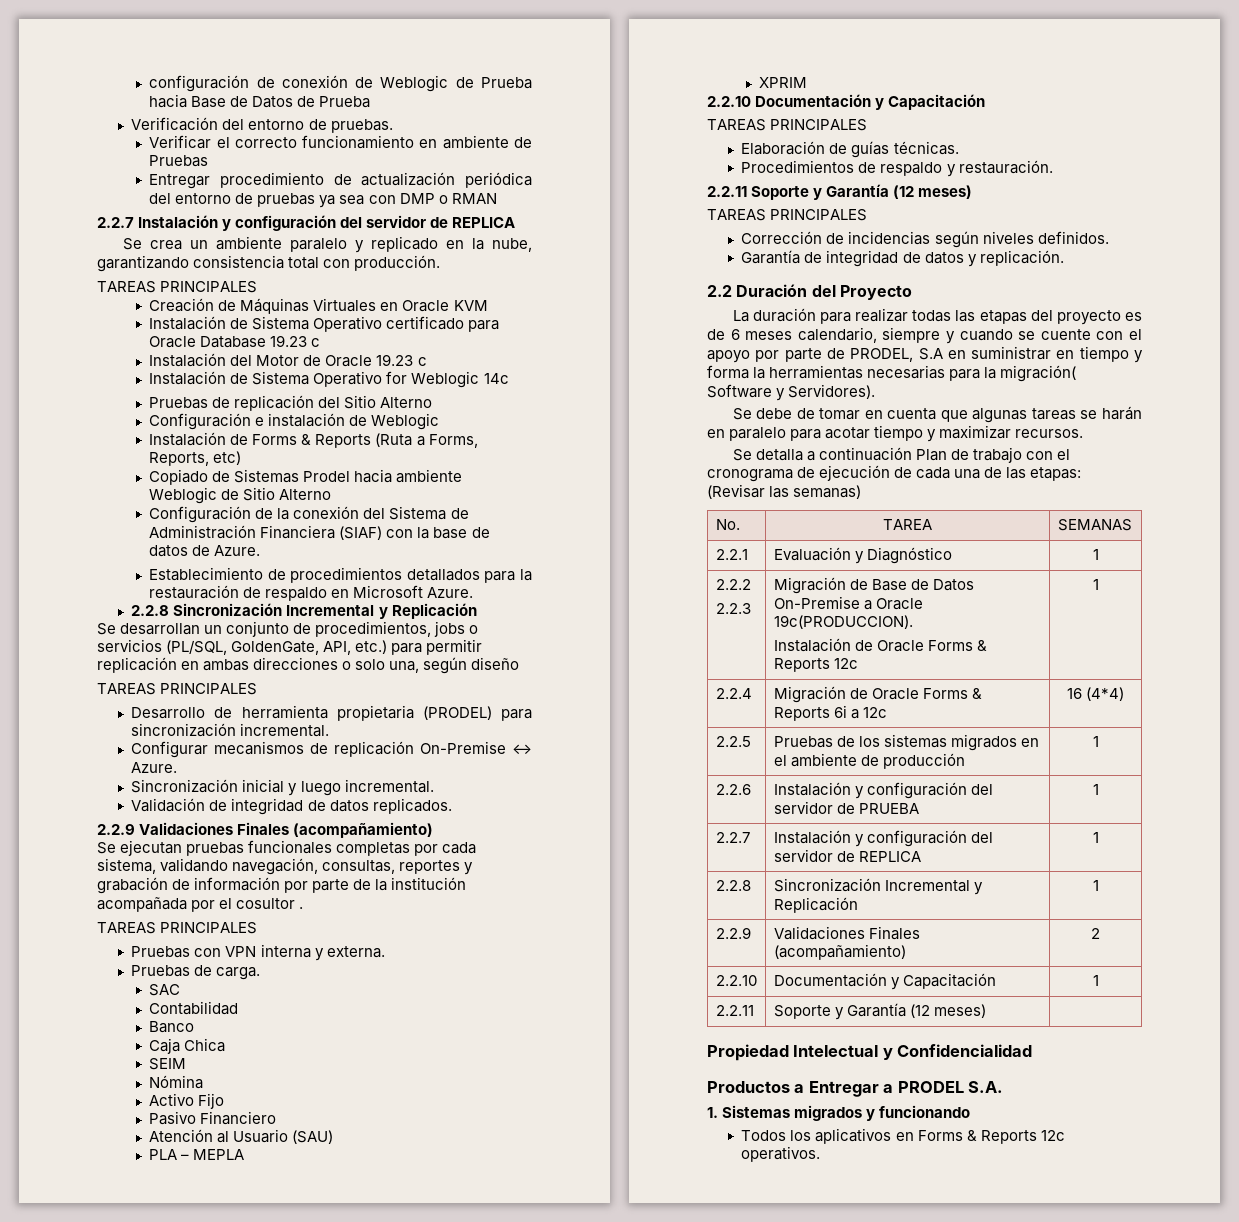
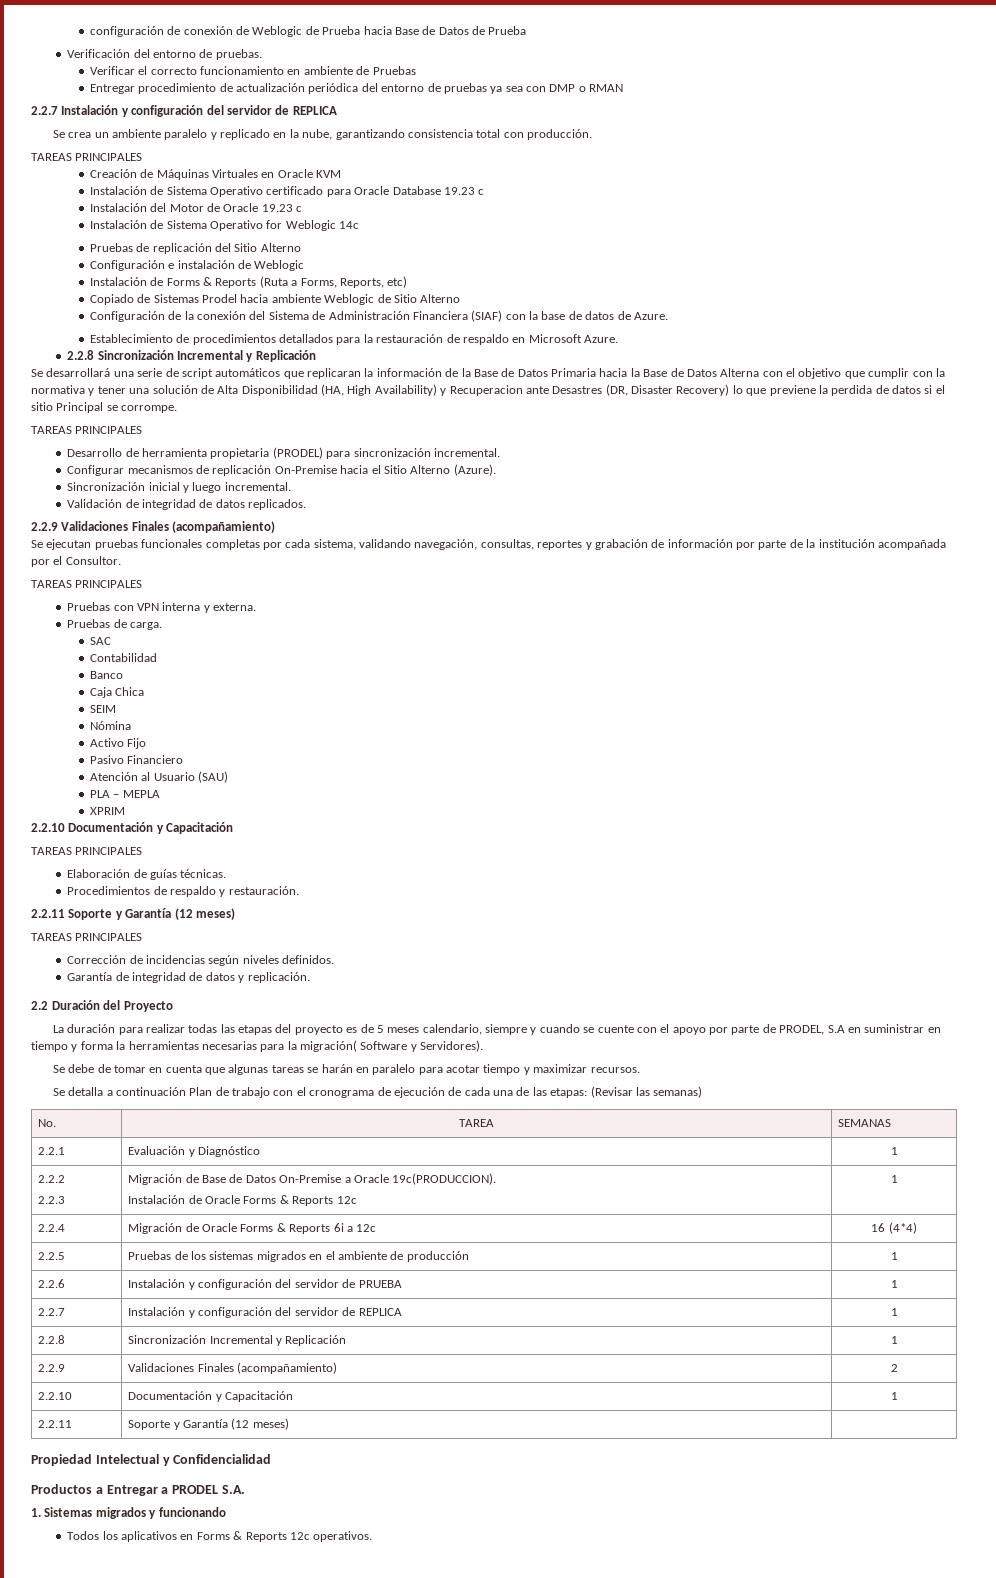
[120,621,479,637] [97,639,483,655] [97,657,520,674] desarrollan un conjunto de procedimientos, jobs o servicios (PL/SQL, GoldenGate, API, etc.) para permitir replicación en ambas direcciones o solo una, según diseño -> [46,368,945,379] [31,384,945,396] [31,402,178,413] desarrollará una serie de script automáticos que replicaran la información de la Base de Datos Primaria hacia la Base de Datos Alterna con el objetivo que cumplir con la normativa y tener una solución de Alta Disponibilidad (HA, High Availability) y Recuperacion ante Desastres (DR, Disaster Recovery) lo que previene la perdida de datos si el sitio Principal se corrompe.
[512,744,532,754] [131,762,178,773] ↔ Azure. -> [340,464,496,476] hacia el Sitio Alterno (Azure).
[236,898,304,909] cosultor . -> [65,556,121,565] Consultor.
[730,329,740,340] 6 -> [376,1025,384,1033] 5

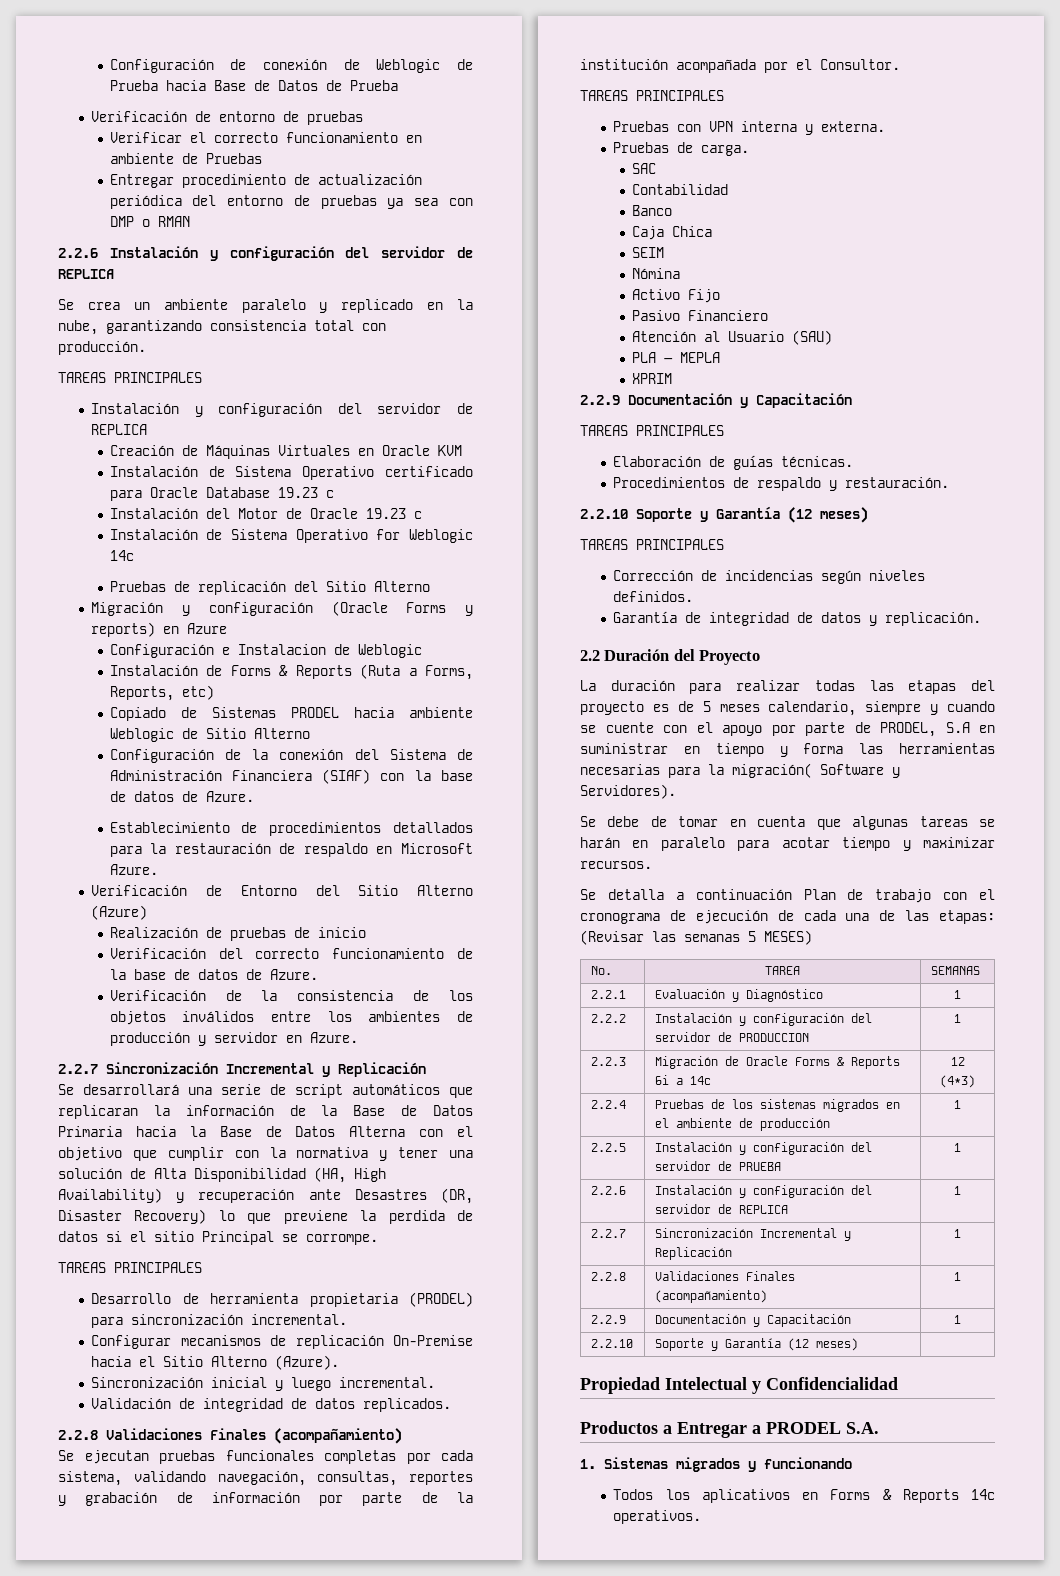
[89,26,164,37] configuración -> [109,59,214,73] Configuración
[133,49,262,60] del entorno de pruebas. -> [195,111,364,125] de entorno de pruebas
[31,106,58,115] 2.2.7 -> [58,248,98,258] 2.2.6
(143, 157) none -> [91,403,474,417] [91,424,148,435] // Instalación y configuración del servidor de REPLICA
(301, 247) none -> [91,601,473,616] [91,622,228,637] // Migración y configuración (Oracle Forms y reports) en Azure
[177,260,235,269] instalación -> [237,644,326,655] Instalacion
[202,294,238,303] Prodel -> [290,707,339,718] PRODEL
[67,350,95,360] 2.2.8 -> [91,885,474,896] [91,905,148,920] [109,927,366,941] [109,948,473,959] [109,969,318,980] [109,990,473,1001] [109,1011,473,1025] [109,1032,358,1046] [58,1064,98,1074] Verificación de Entorno del Sitio Alterno (Azure) // Realización de pruebas de inicio // Verificación del correcto funcionamiento de la base de datos de Azure. // Verificación de la consistencia de los objetos inválidos entre los ambientes de producción y servidor en Azure. // 2.2.7
[449,385,523,396] Recuperacion -> [198,1189,295,1203] recuperación
[31,522,58,531] 2.2.9 -> [58,1430,98,1440] 2.2.8
[31,823,65,832] 2.2.10 -> [580,395,620,405] 2.2.9
[31,909,65,918] 2.2.11 -> [580,509,628,519] 2.2.10
[116,1041,126,1050] la -> [859,743,884,754] las
[653,1086,703,1098] semanas) -> [684,930,812,945] semanas 5 MESES)
[38,1196,66,1204] [128,1173,497,1185] [128,1195,357,1206] [890,1175,898,1183] [38,1224,66,1232] // 2.2.3 | Migración de Base de Datos On-Premise a Oracle 19c(PRODUCCION). // Instalación de Oracle Forms & Reports 12c | 1 // 2.2.4 -> [654,1013,872,1026] [654,1032,809,1042] [954,1014,961,1023] [590,1057,626,1066] | Instalación y configuración del servidor de PRODUCCION | 1 // 2.2.3
[356,1224,377,1232] [871,1222,917,1234] [38,1252,66,1260] 12c | 16 (4*4) // 2.2.5 -> [689,1076,711,1085] [950,1057,965,1066] [940,1075,975,1088] [590,1100,626,1109] 14c | 12 (4*3) // 2.2.4
[38,1279,66,1288] 2.2.6 -> [590,1143,626,1152] 2.2.5
[38,1308,66,1316] 2.2.7 -> [590,1186,626,1195] 2.2.6
[38,1335,66,1344] 2.2.8 -> [590,1229,626,1238] 2.2.7
[38,1364,66,1372] 2.2.9 -> [590,1272,626,1281] 2.2.8
[890,1364,898,1372] [38,1392,73,1400] 2 // 2.2.10 -> [954,1272,961,1281] [590,1315,626,1324] 1 // 2.2.9
[38,1420,73,1428] 2.2.11 -> [590,1339,633,1348] 2.2.10
[289,1532,310,1540] 12c -> [971,1489,995,1500] 14c

